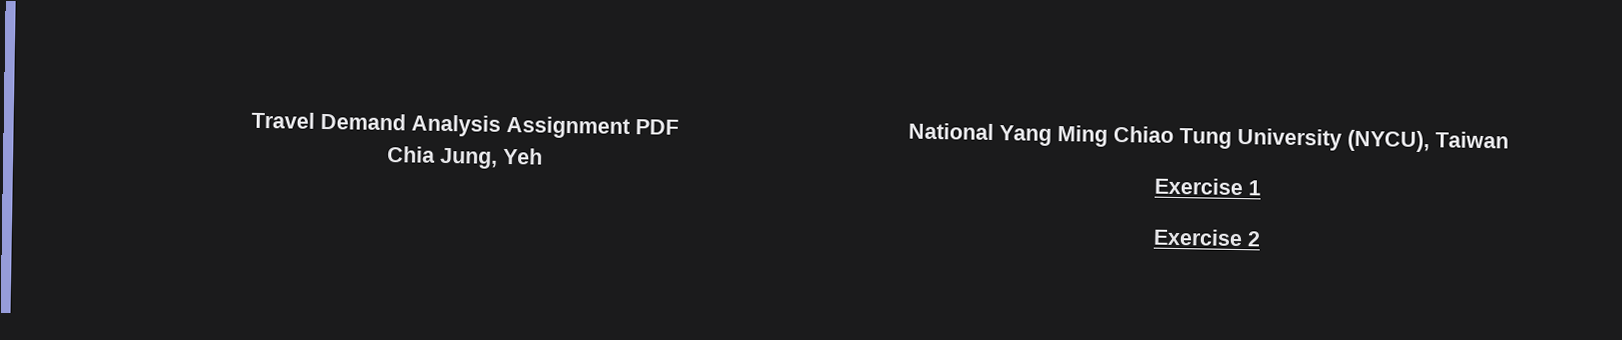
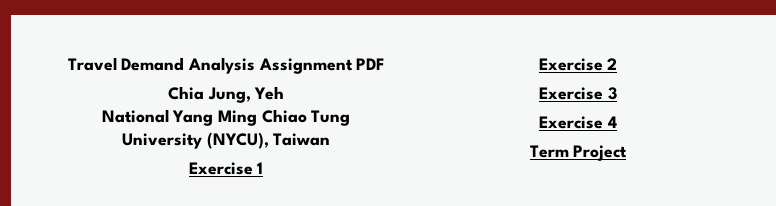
(1261, 239) none -> [539,87,617,100] [539,116,617,129] [529,145,628,161] // Exercise 3 // Exercise 4 // Term Project

